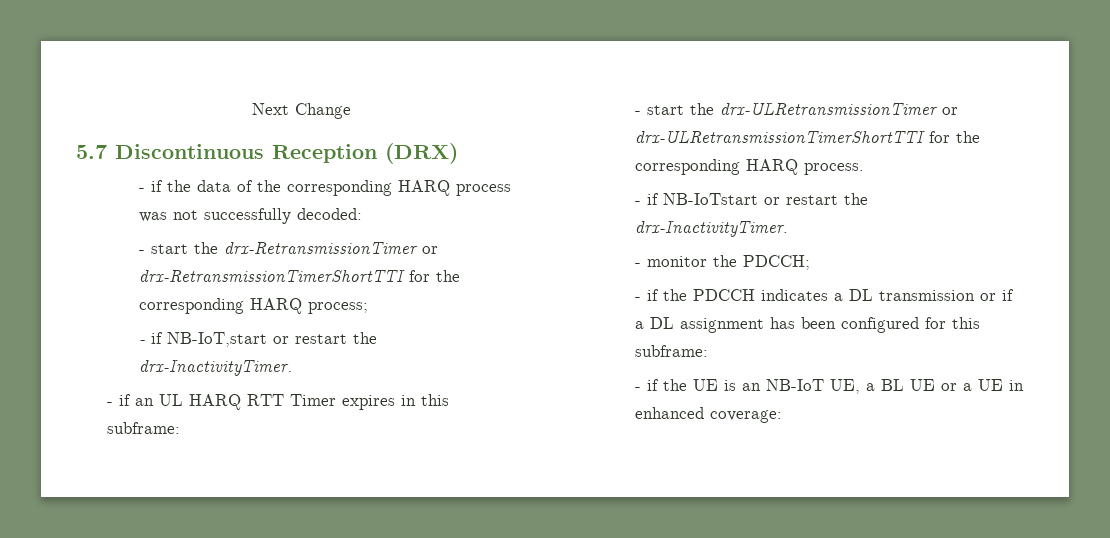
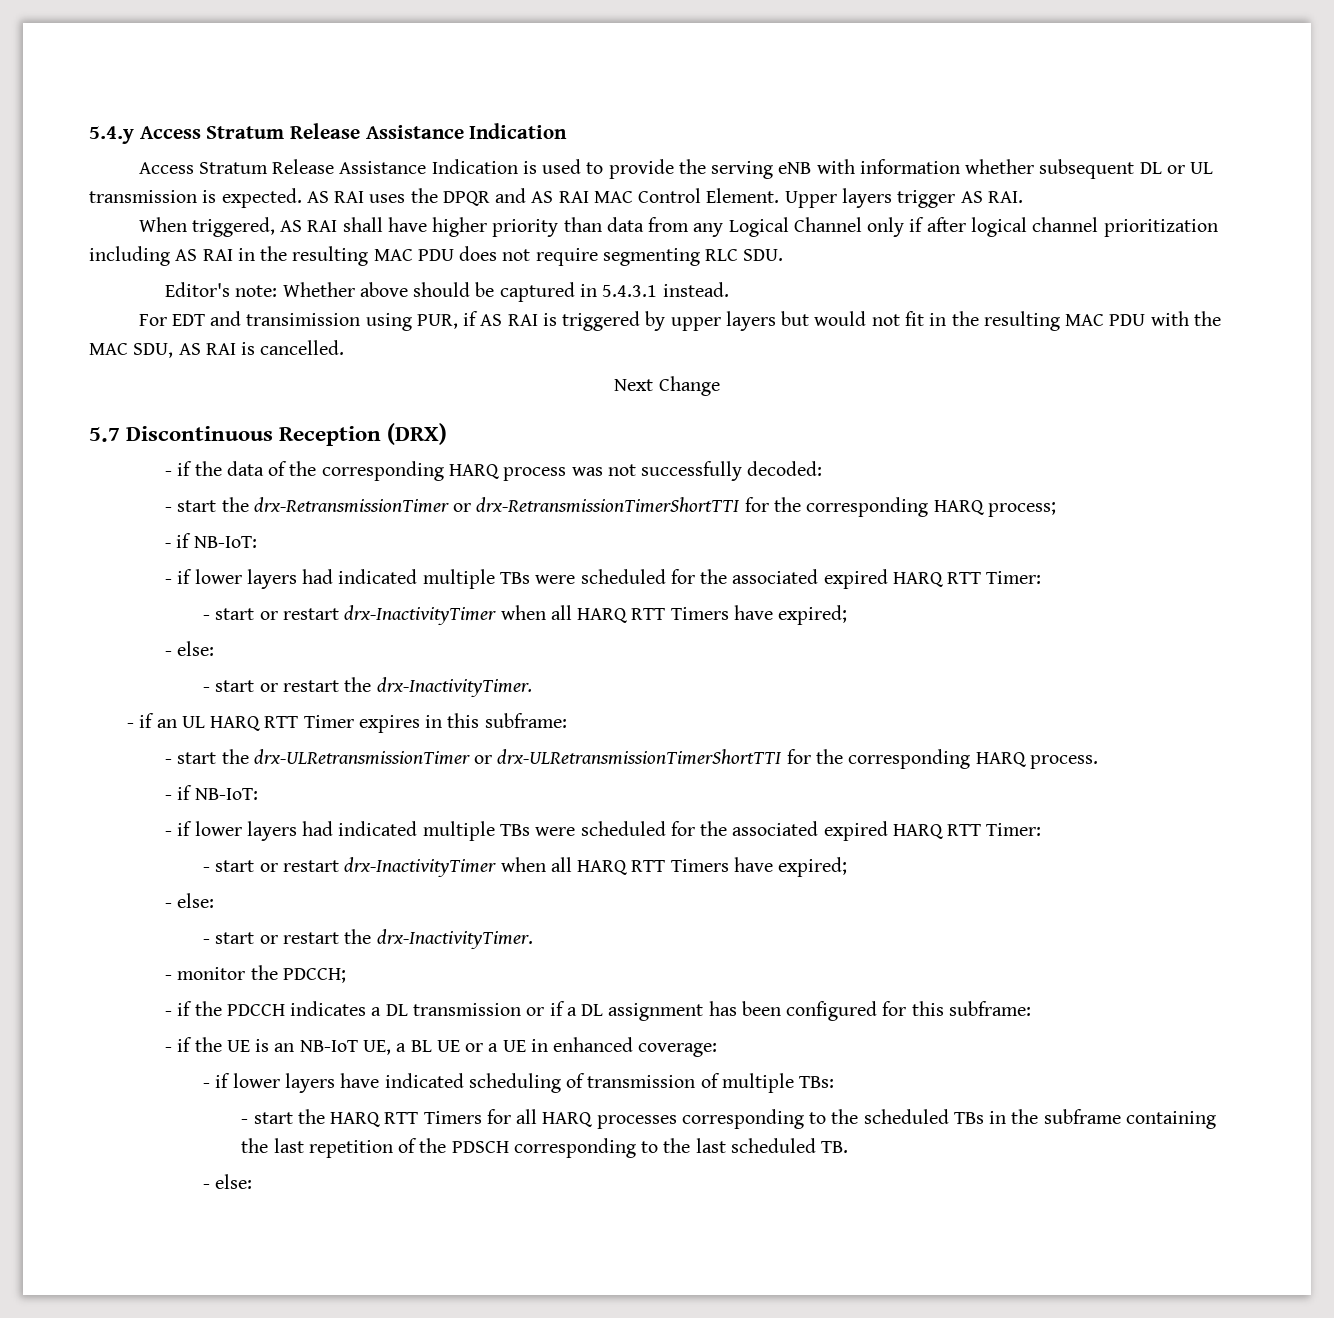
(252, 109) none -> [89,123,568,144] [138,159,1214,179] [89,188,1023,208] [138,217,1218,237] [89,246,784,266] [165,282,729,302] [138,311,1221,331] [89,340,345,358] 5.4.y Access Stratum Release Assistance Indication // Access Stratum Release Assistance Indication is used to provide the serving eNB with information whether subsequent DL or UL transmission is expected. AS RAI uses the DPQR and AS RAI MAC Control Element. Upper layers trigger AS RAI. // When triggered, AS RAI shall have higher priority than data from any Logical Channel only if after logical channel prioritization including AS RAI in the resulting MAC PDU does not require segmenting RLC SDU. // Editor's note: Whether above should be captured in 5.4.3.1 instead. // For EDT and transimission using PUR, if AS RAI is triggered by upper layers but would not fit in the resulting MAC PDU with the MAC SDU, AS RAI is cancelled. //
[166,332,267,347] NB-IoT,start -> [193,536,257,548] [165,569,1042,589] [203,605,848,625] [165,641,215,656] [203,680,255,692] NB-IoT: // - if lower layers had indicated multiple TBs were scheduled for the associated expired HARQ RTT Timer: // - start or restart drx-InactivityTimer when all HARQ RTT Timers have expired; // - else: // - start
[662,193,758,205] NB-IoTstart -> [194,788,258,800] [165,821,1042,841] [203,857,848,877] [165,893,215,908] [203,932,255,944] NB-IoT: // - if lower layers had indicated multiple TBs were scheduled for the associated expired HARQ RTT Timer: // - start or restart drx-InactivityTimer when all HARQ RTT Timers have expired; // - else: // - start
(782, 416) none -> [203,1073,835,1093] [241,1109,1217,1129] [241,1138,849,1158] [203,1174,253,1189] // - if lower layers have indicated scheduling of transmission of multiple TBs: // - start the HARQ RTT Timers for all HARQ processes corresponding to the scheduled TBs in the subframe containing the last repetition of the PDSCH corresponding to the last scheduled TB. // - else:

